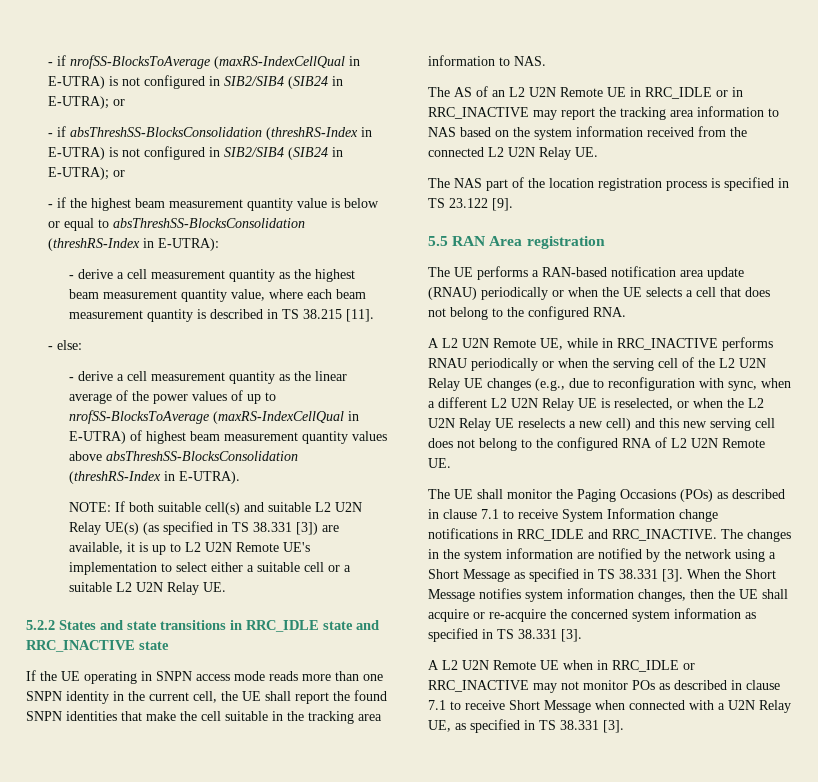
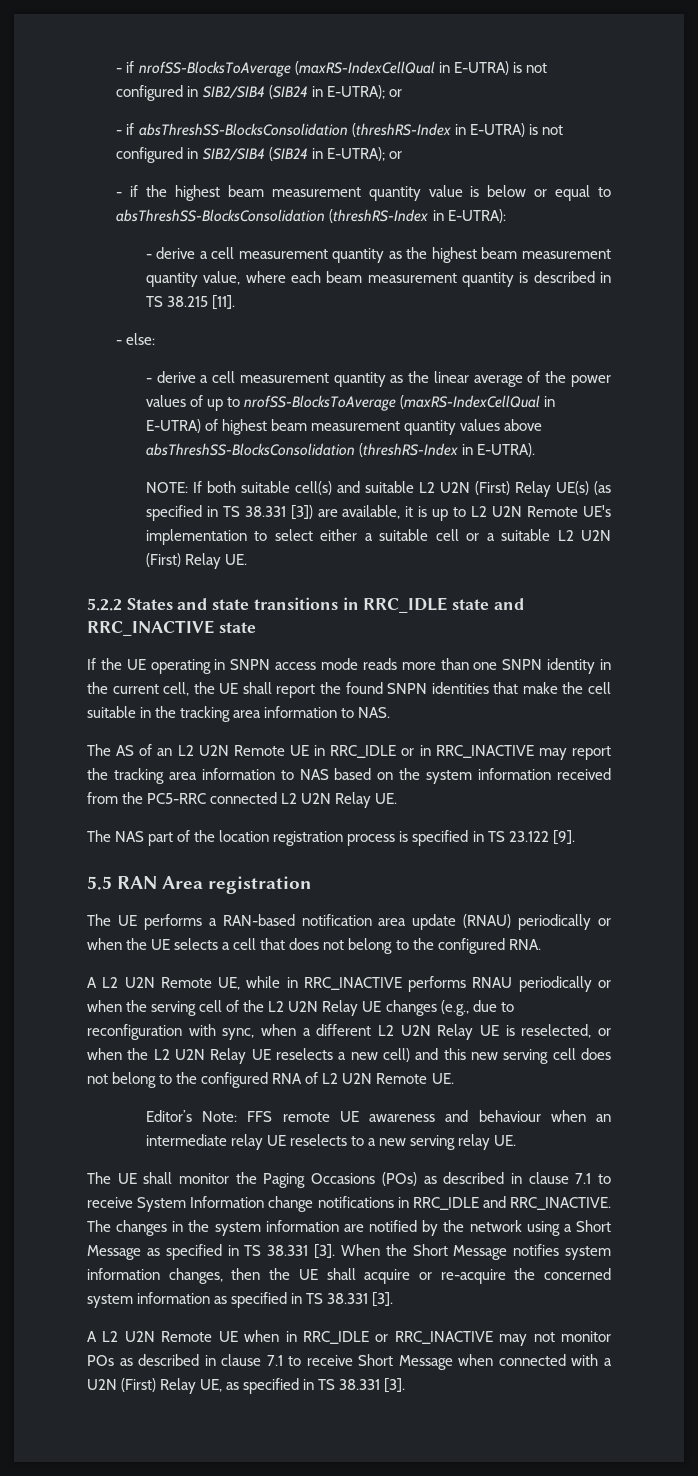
(363, 507) none -> [474,481,510,495] (First)
(164, 587) none -> [145,553,181,567] (First)
(747, 132) none -> [147,793,207,804] PC5-RRC
(451, 463) none -> [145,1110,611,1122] [145,1134,517,1150] // Editor’s Note: FFS remote UE awareness and behaviour when an intermediate relay UE reselects to a new serving relay UE.
(755, 705) none -> [121,1378,157,1392] (First)

